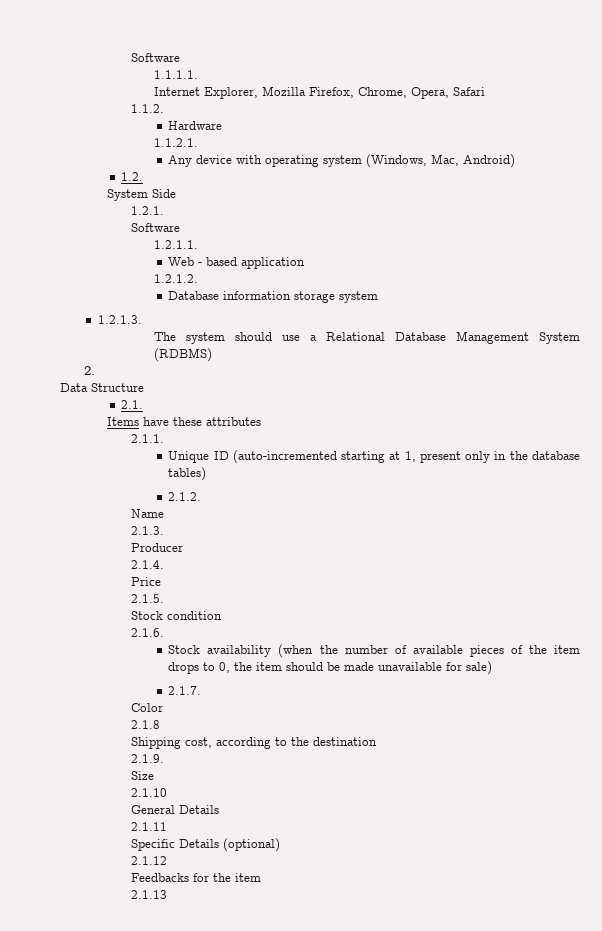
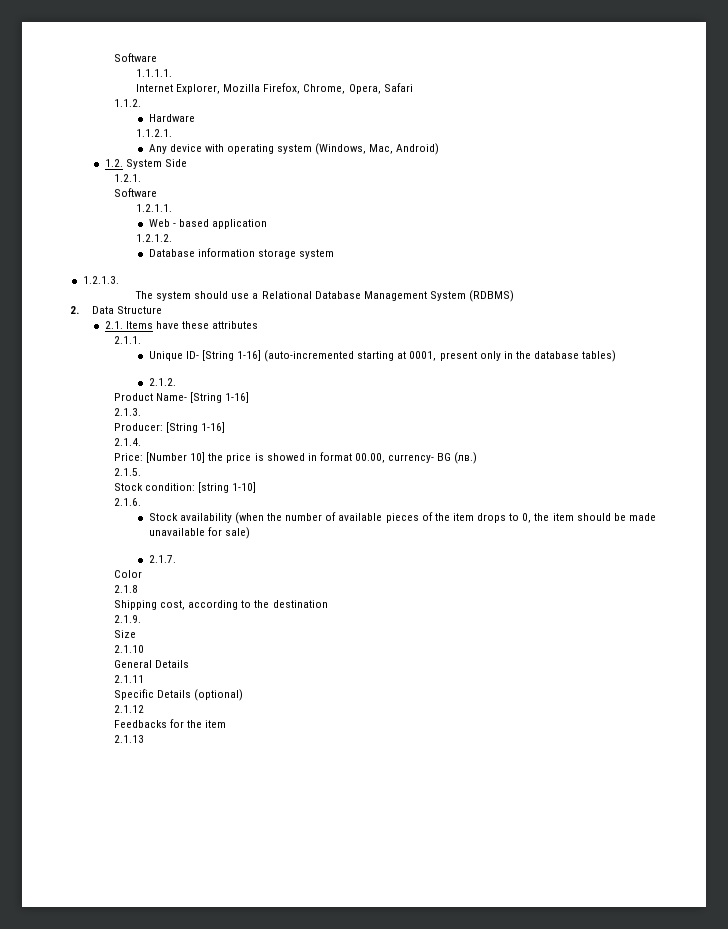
(144, 176) // -> (123, 163) none
(95, 370) // -> (80, 310) none
(144, 404) // -> (123, 325) none
[213,451,229,460] ID -> [185,350,261,361] ID- [String 1-16]
[404,451,416,462] 1, -> [409,351,437,361] 0001,
[130,509,164,518] [130,526,164,535] [130,543,183,552] [130,560,164,569] [130,577,161,586] Name // 2.1.3. // Producer // 2.1.4. // Price -> [114,392,250,403] [114,408,142,416] [114,422,226,433] [114,438,142,446] [114,452,478,464] Product Name- [String 1-16] // 2.1.3. // Producer: [String 1-16] // 2.1.4. // Price: [Number 10] the price is showed in format 00.00, currency- BG (лв.)
[166,611,222,620] condition -> [145,482,257,493] condition: [string 1-10]

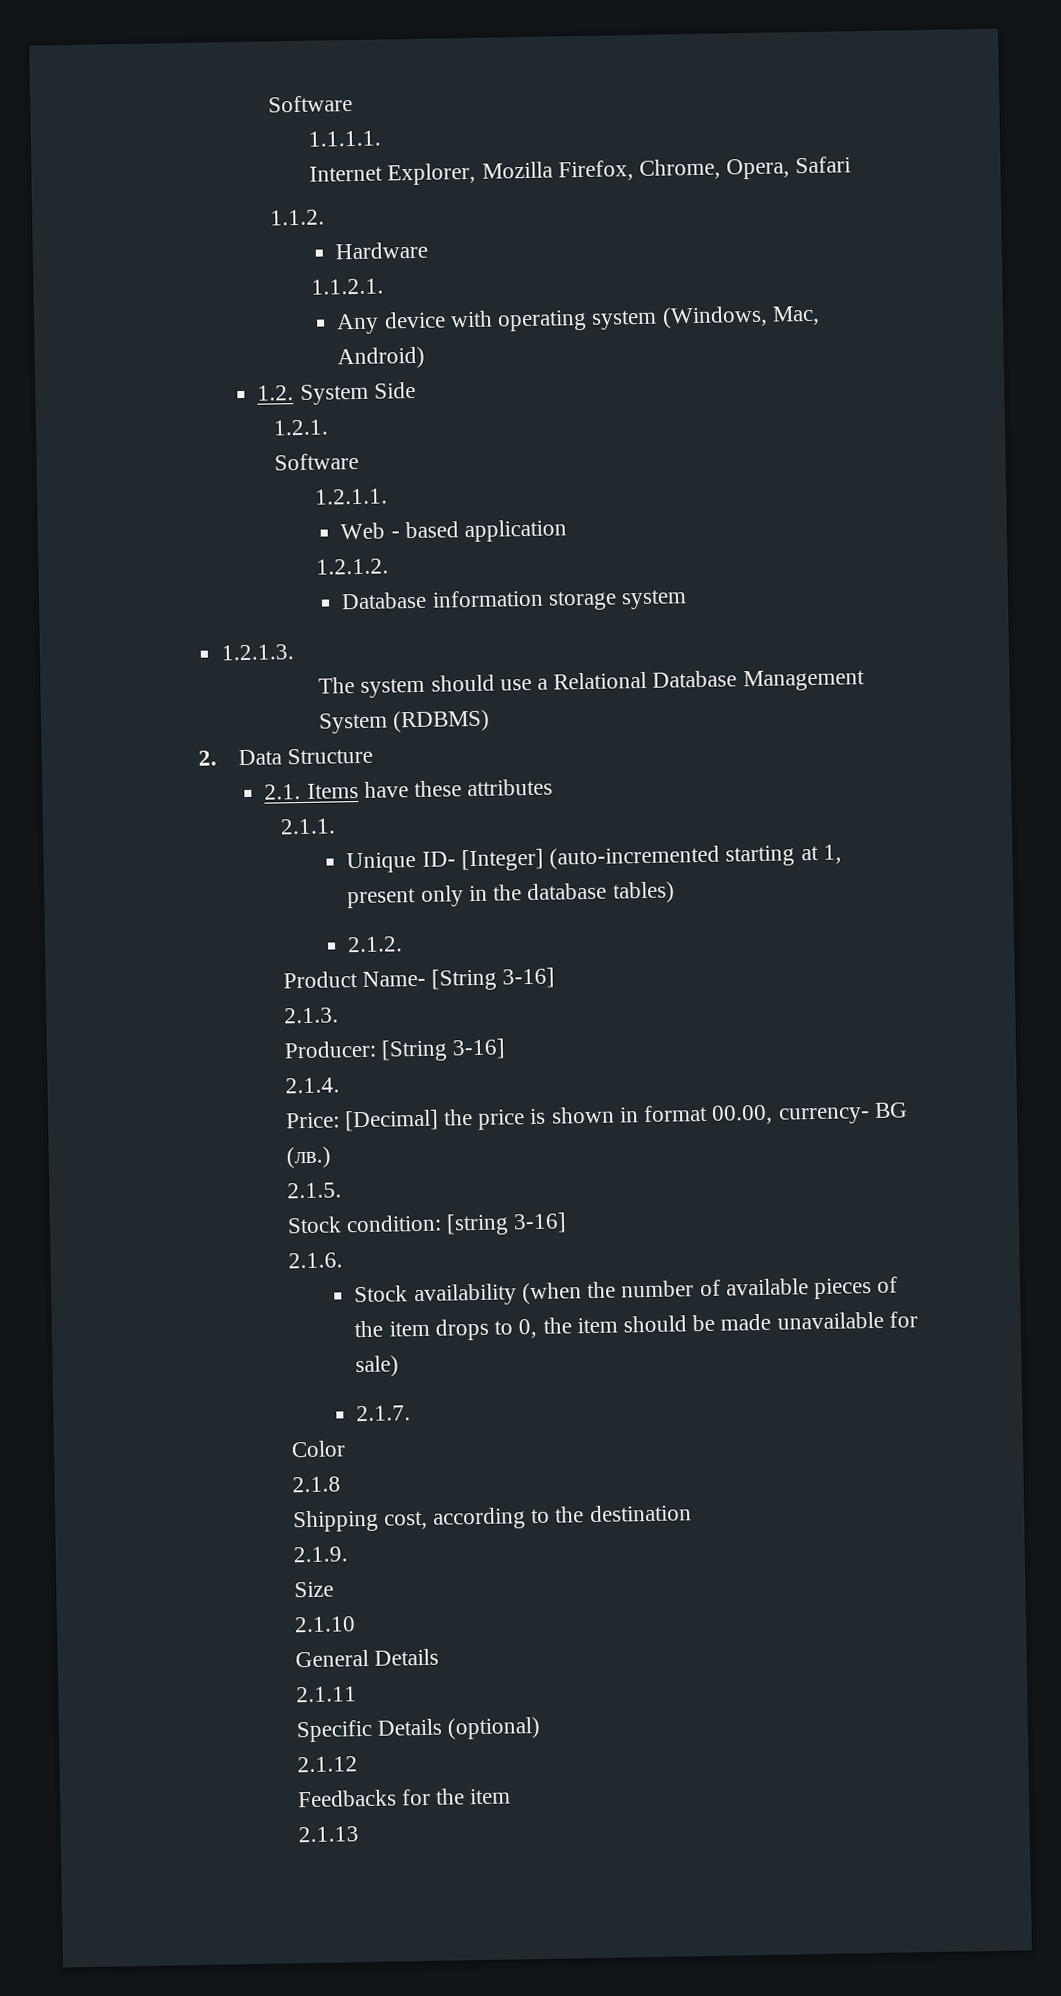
[201,350,261,361] [String 1-16] -> [460,848,544,872] [Integer]
[409,351,437,361] 0001, -> [822,844,842,864] 1,
[225,392,250,403] 1-16] -> [502,967,556,989] 3-16]
[201,422,226,433] 1-16] -> [452,1038,507,1060] 3-16]
[146,452,206,463] [Number 10] -> [343,1109,439,1132] [Decimal]
[266,453,305,461] showed -> [550,1106,615,1124] shown
[232,482,257,493] 1-10] -> [513,1212,568,1234] 3-16]

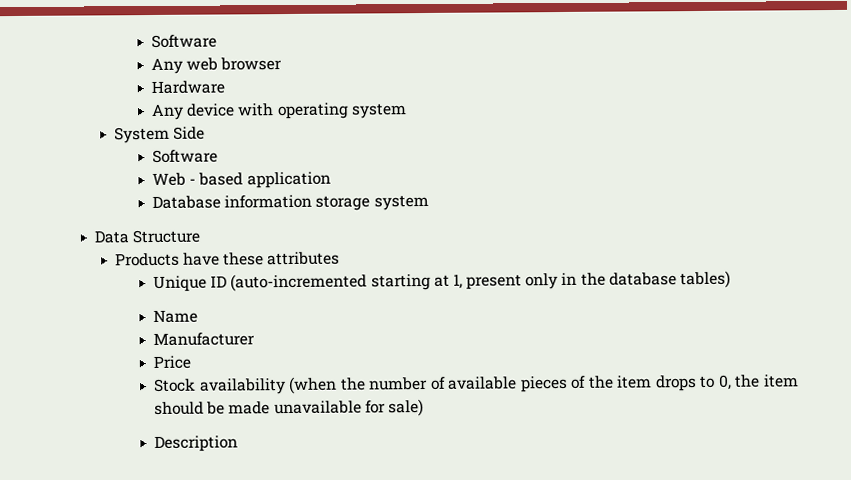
[267,95,353,113] [308,130,382,147] [309,156,852,186] [269,209,325,226] Software // 1.1.1.1. // Internet Explorer, Mozilla Firefox, Chrome, Opera, Safari // 1.1.2. -> [150,34,217,49] [150,57,283,75] Software // Any web browser
[311,278,385,295] // 1.1.2.1. -> (225, 87) none
[661,305,820,329] [337,346,426,370] [257,385,295,401] (Windows, Mac, Android) // 1.2. -> (407, 111) //
[272,419,329,436] [273,452,359,471] [315,488,389,505] // 1.2.1. // Software // 1.2.1.1. -> [151,149,218,164] // Software
[316,558,390,575] // 1.2.1.2. -> (331, 180) none
[220,644,294,661] [318,669,865,698] [318,709,491,734] [197,750,217,766] 1.2.1.3. // The system should use a Relational Database Management System (RDBMS) // 2. -> (429, 202) none
[264,783,359,800] 2.1. Items -> [114,252,180,267] Products
[279,818,336,835] // 2.1.1. -> (341, 258) none
[421,848,544,872] ID- [Integer] -> [210,275,228,288] ID
[347,936,404,953] [282,967,556,991] [283,1007,339,1024] [283,1038,507,1062] [284,1077,340,1094] [284,1102,908,1132] [285,1146,331,1169] [286,1182,342,1199] [286,1212,568,1236] [287,1252,343,1269] 2.1.2. // Product Name- [String 3-16] // 2.1.3. // Producer: [String 3-16] // 2.1.4. // Price: [Decimal] the price is shown in format 00.00, currency- BG (лв.) // 2.1.5. // Stock condition: [string 3-16] // 2.1.6. -> [152,309,198,324] [152,332,255,347] [152,355,191,370] Name // Manufacturer // Price
[356,1405,412,1422] [290,1440,346,1458] [291,1476,341,1493] [292,1504,692,1533] [292,1546,348,1563] [293,1581,334,1598] [293,1616,356,1633] [294,1648,439,1668] [295,1686,357,1703] [295,1716,542,1743] [296,1756,358,1773] [296,1788,512,1808] [297,1826,359,1843] 2.1.7. // Color // 2.1.8 // Shipping cost, according to the destination // 2.1.9. // Size // 2.1.10 // General Details // 2.1.11 // Specific Details (optional) // 2.1.12 // Feedbacks for the item // 2.1.13 -> [153,435,238,452] Description

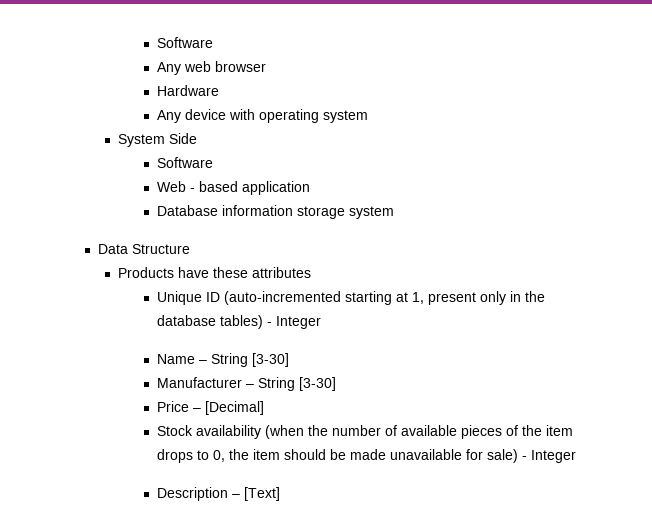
(732, 279) none -> [266,316,321,329] - Integer
[152,332,255,347] // Manufacturer -> [198,353,289,367] [156,377,336,391] – String [3-30] // Manufacturer – String [3-30]
(191, 362) none -> [192,401,264,415] – [Decimal]
(424, 408) none -> [521,450,576,463] - Integer
(238, 443) none -> [231,487,280,501] – [Text]

